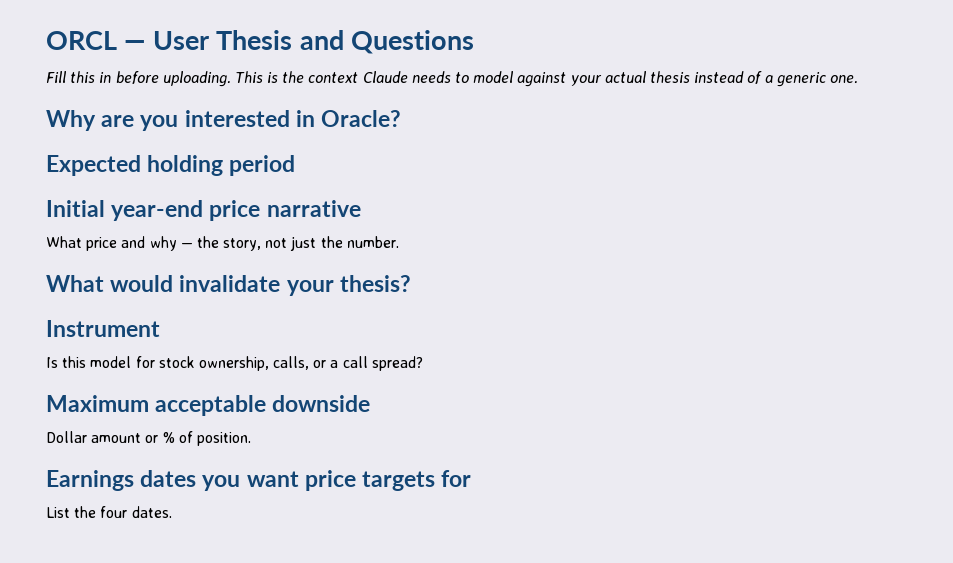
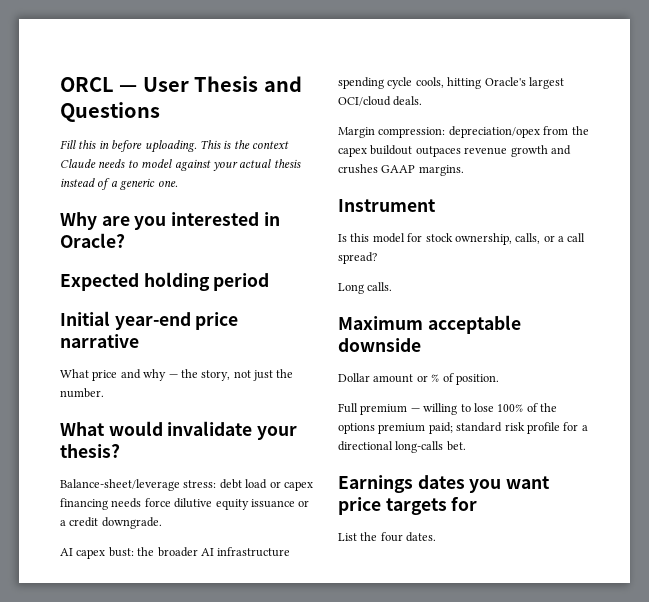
(411, 283) none -> [60,479,313,491] [60,498,310,510] [60,517,162,529] [60,547,291,559] [338,77,564,89] [338,96,423,106] [338,126,589,138] [338,145,571,157] [338,164,464,176] // Balance-sheet/leverage stress: debt load or capex financing needs force dilutive equity issuance or a credit downgrade. // AI capex bust: the broader AI infrastructure spending cycle cools, hitting Oracle's largest OCI/cloud deals. // Margin compression: depreciation/opex from the capex buildout outpaces revenue growth and crushes GAAP margins.
(423, 363) none -> [338,282,393,294] // Long calls.
(251, 439) none -> [338,403,557,415] [338,422,588,434] [338,441,466,453] // Full premium — willing to lose 100% of the options premium paid; standard risk profile for a directional long-calls bet.

